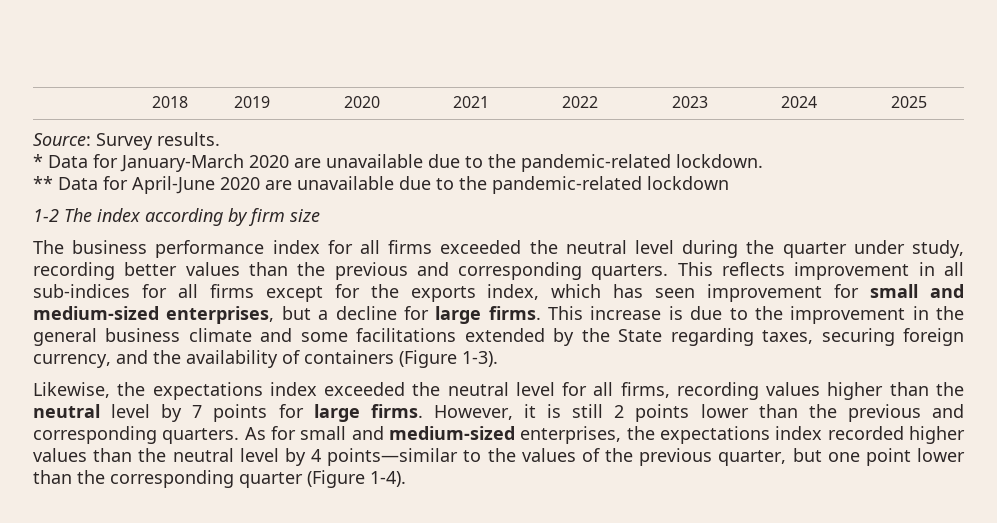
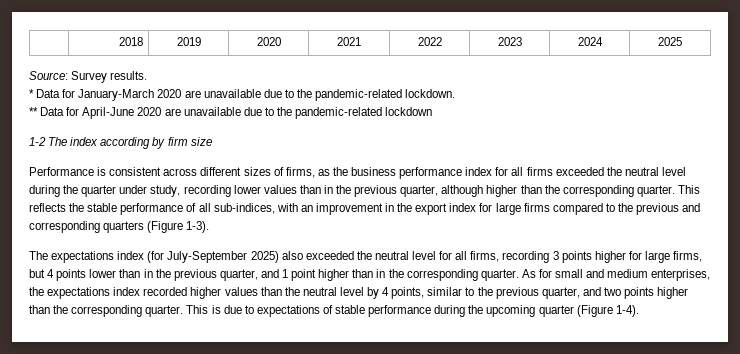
[33,240,64,254] The -> [29,167,348,178] Performance is consistent across different sizes of firms, as the
[124,262,964,280] [33,284,964,302] [33,306,964,324] [33,328,964,346] [33,350,498,368] [33,382,317,400] better values than the previous and corresponding quarters. This reflects improvement in all sub-indices for all firms except for the exports index, which has seen improvement for small and medium-sized enterprises, but a decline for large firms. This increase is due to the improvement in the general business climate and some facilitations extended by the State regarding taxes, securing foreign currency, and the availability of containers (Figure 1-3). // Likewise, the expectations index -> [233,185,700,197] [29,203,701,215] [29,221,210,233] [29,251,303,263] lower values than in the previous quarter, although higher than the corresponding quarter. This reflects the stable performance of all sub-indices, with an improvement in the export index for large firms compared to the previous and corresponding quarters (Figure 1-3). // The expectations index (for July-September 2025) also
[766,382,964,400] [33,404,625,422] values higher than the neutral level by 7 points for large firms. However, it is still 2 -> [552,251,703,263] [29,269,55,278] 3 points higher for large firms, but 4
[808,404,964,422] [33,426,240,444] the previous and corresponding quarters. -> [143,269,519,281] in the previous quarter, and 1 point higher than in the corresponding quarter.
[388,426,515,440] medium-sized -> [607,269,649,278] medium
[327,448,965,466] [33,470,234,488] points—similar to the values of the previous quarter, but one point lower than the corresponding -> [391,287,689,299] [29,305,536,317] points, similar to the previous quarter, and two points higher than the corresponding quarter. This is due to expectations of stable performance during the upcoming

